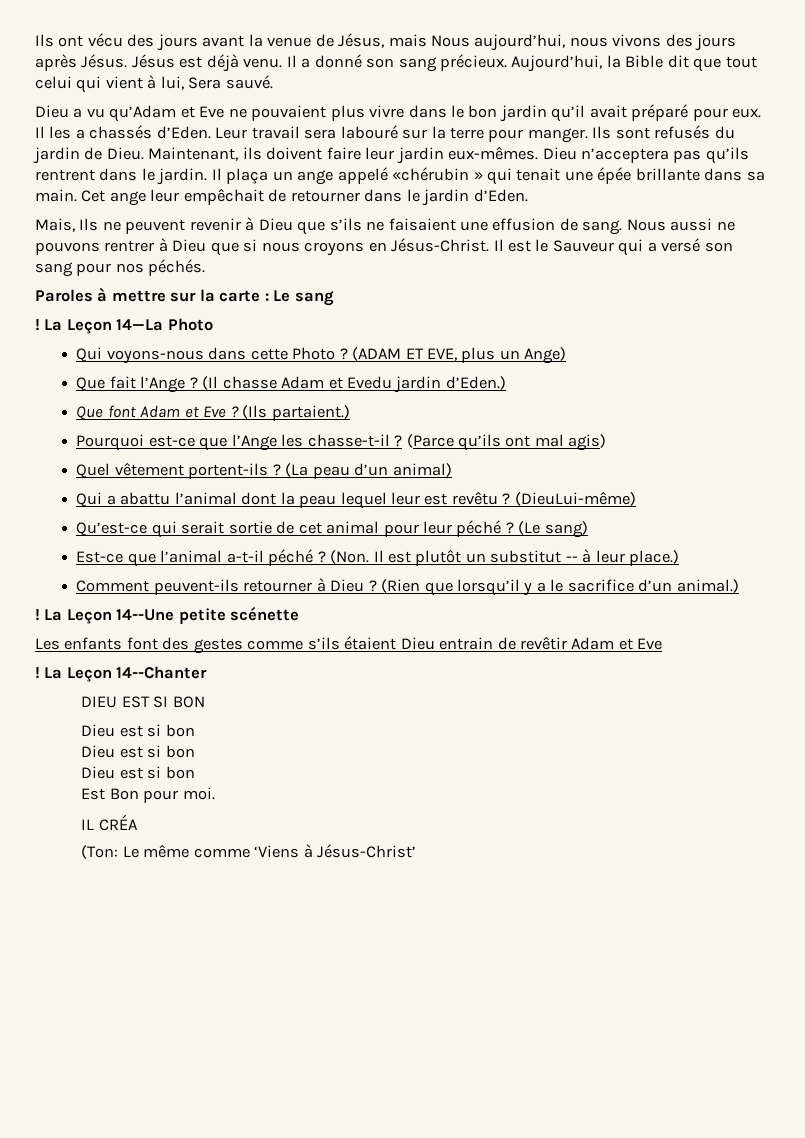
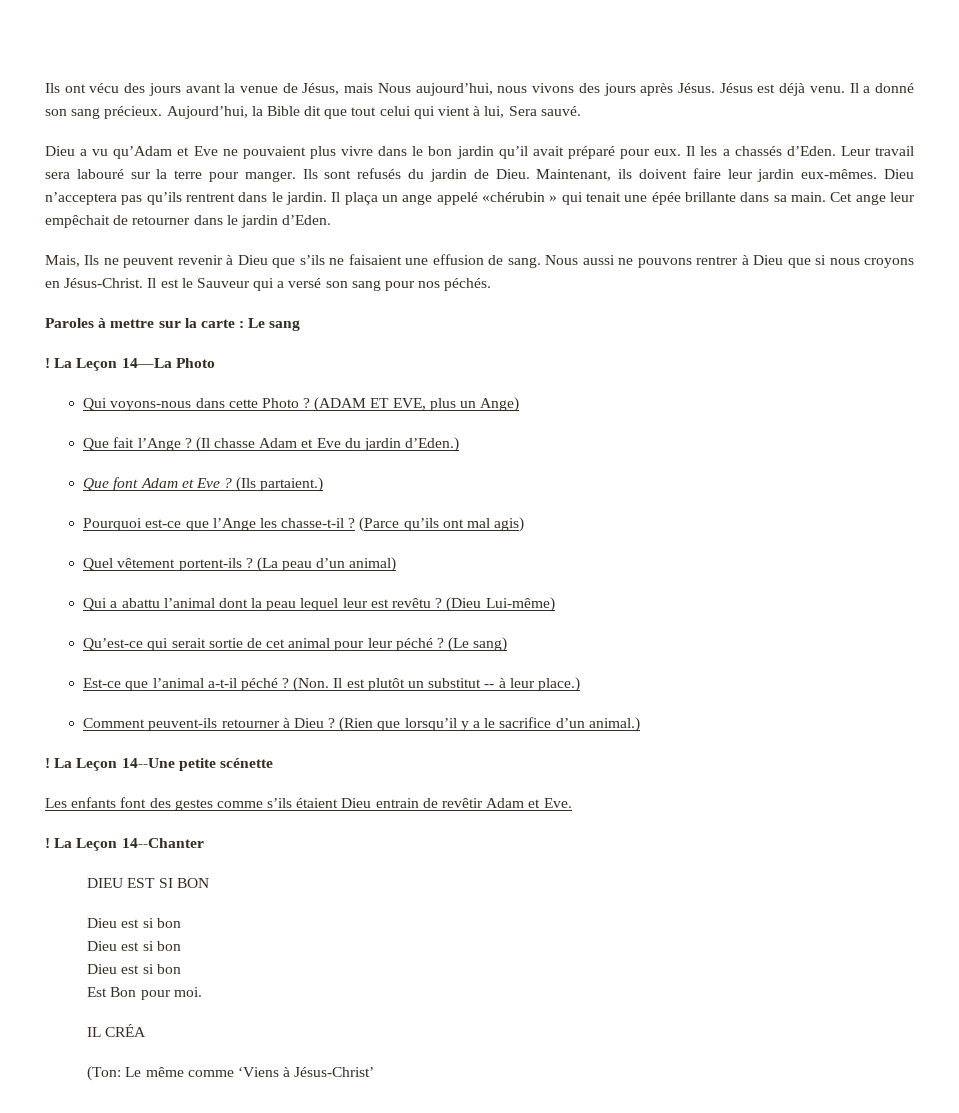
[347,376,393,389] Evedu -> [316,438,361,448] Eve du
[514,491,636,506] (DieuLui-même) -> [446,597,555,612] (Dieu Lui-même)
[637,638,663,650] Eve -> [543,798,572,808] Eve.

